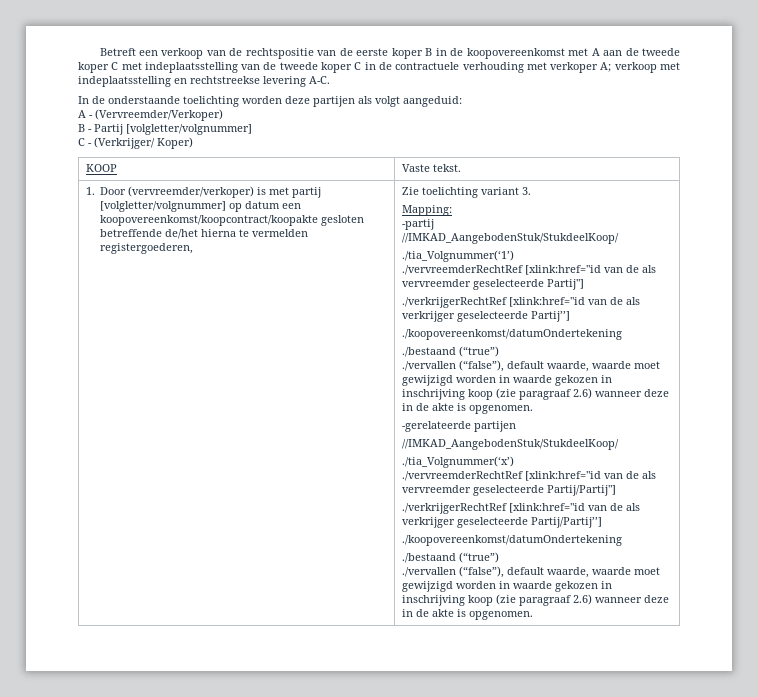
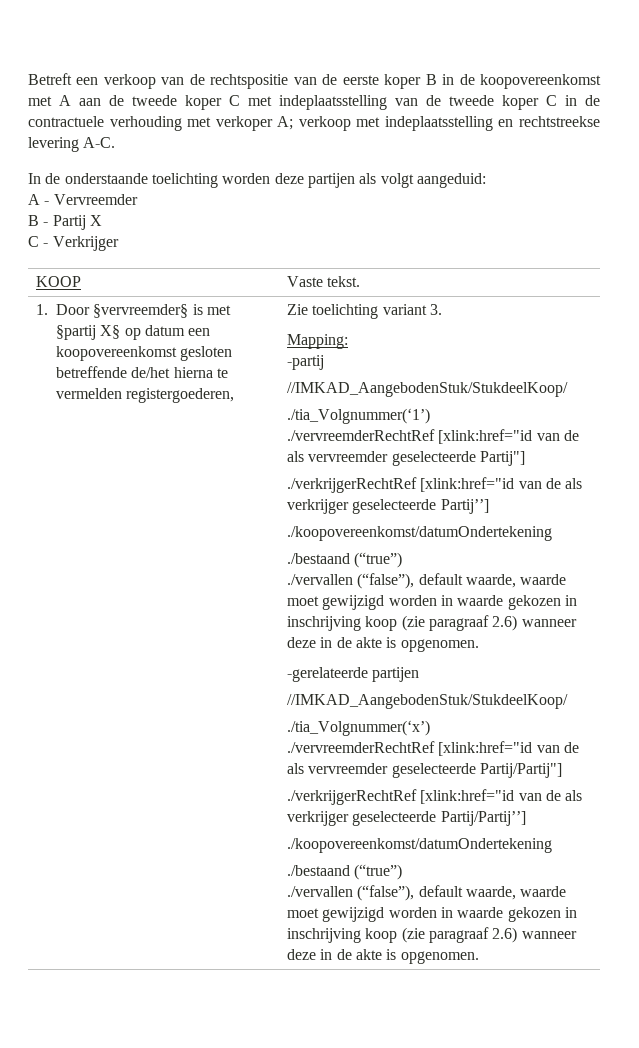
[95,109,223,121] (Vervreemder/Verkoper) -> [53,194,138,205] Vervreemder
[126,124,252,135] [volgletter/volgnummer] -> [89,215,102,226] X
[94,137,193,149] (Verkrijger/ Koper) -> [52,236,119,251] Verkrijger
[128,186,255,198] (vervreemder/verkoper) -> [93,304,189,318] §vervreemder§
[292,187,322,198] [100,201,227,212] partij [volgletter/volgnummer] -> [56,325,121,340] §partij X§
[100,215,319,226] koopovereenkomst/koopcontract/koopakte -> [56,346,178,361] koopovereenkomst

